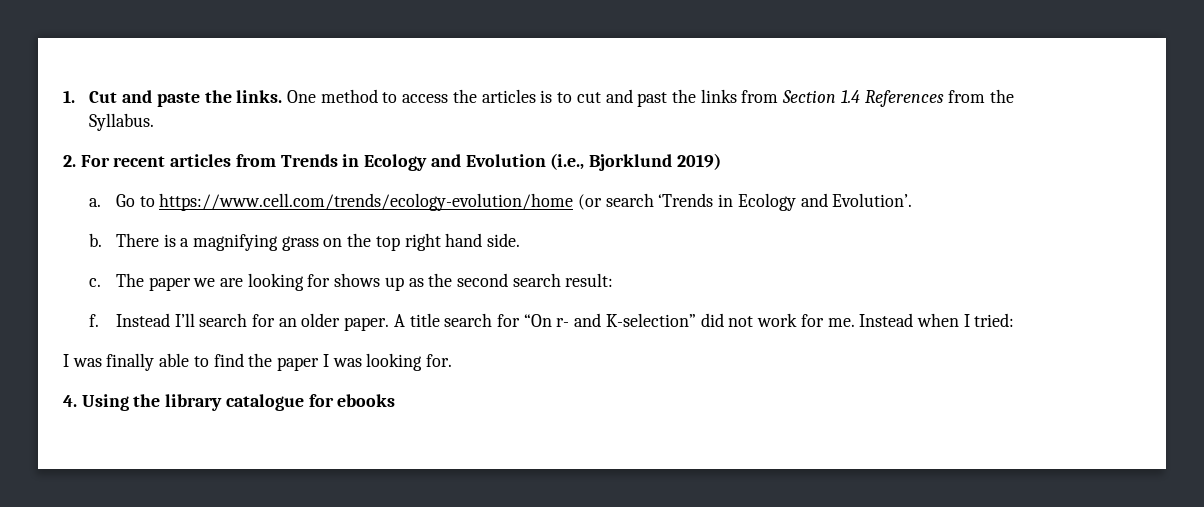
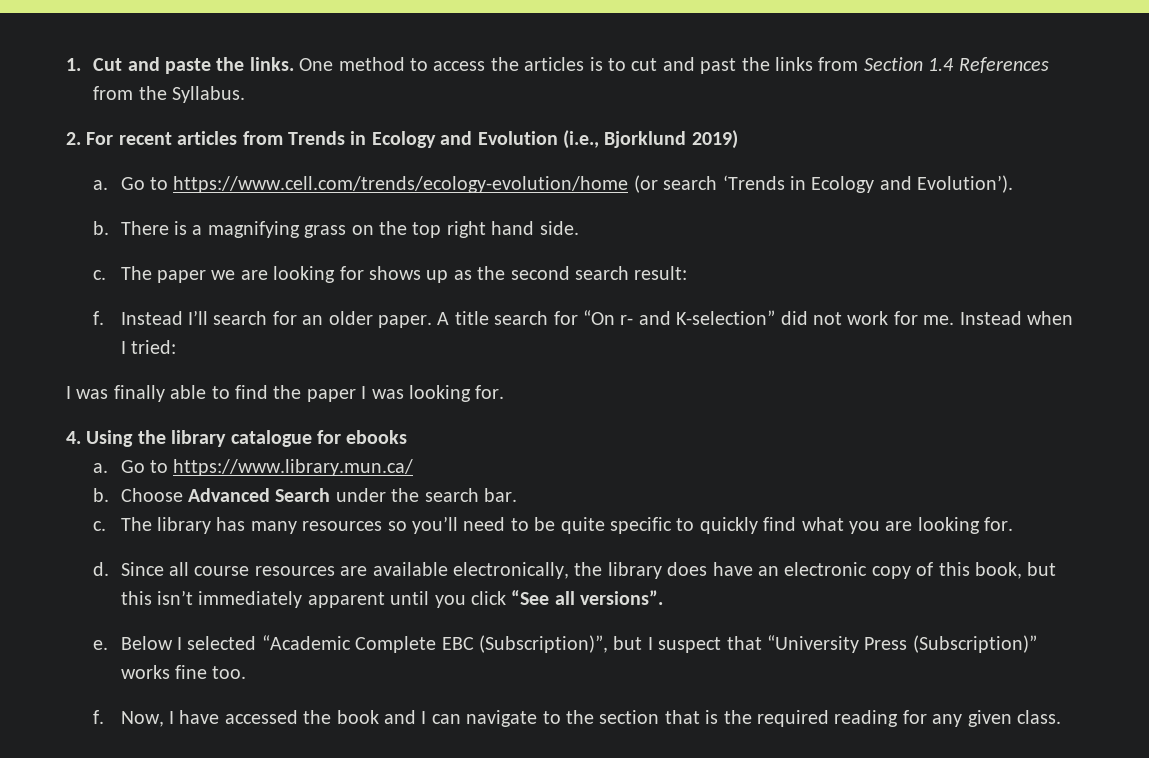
[832,193,913,207] Evolution’. -> [917,175,1014,193] Evolution’).
(396, 400) none -> [93,459,414,476] [93,488,517,502] [93,516,1014,534] [93,562,1057,579] [120,590,664,608] [93,635,1037,653] [120,665,247,679] [93,710,1061,727] // a. Go to https://www.library.mun.ca/ // b. Choose Advanced Search under the search bar. // c. The library has many resources so you’ll need to be quite specific to quickly find what you are looking for. // d. Since all course resources are available electronically, the library does have an electronic copy of this book, but this isn’t immediately apparent until you click “See all versions”. // e. Below I selected “Academic Complete EBC (Subscription)”, but I suspect that “University Press (Subscription)” works fine too. // f. Now, I have accessed the book and I can navigate to the section that is the required reading for any given class.

